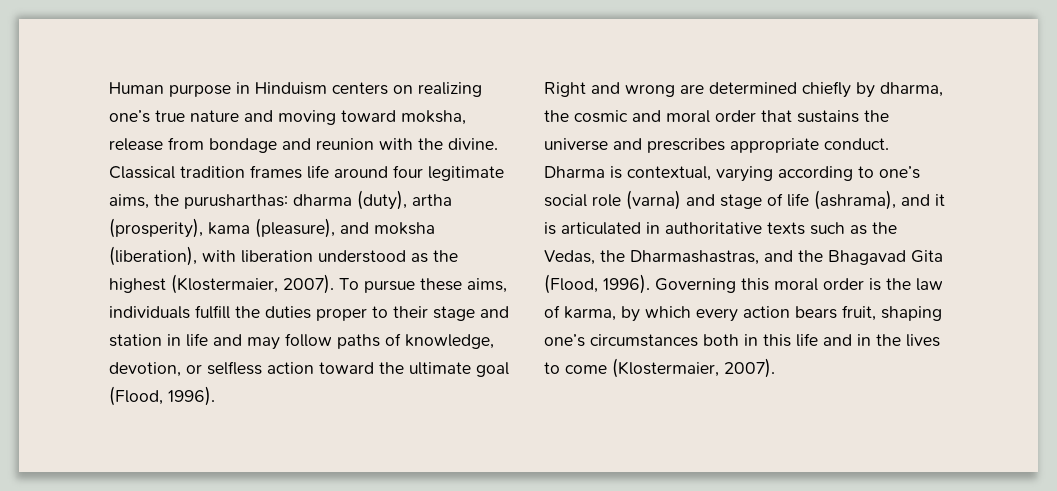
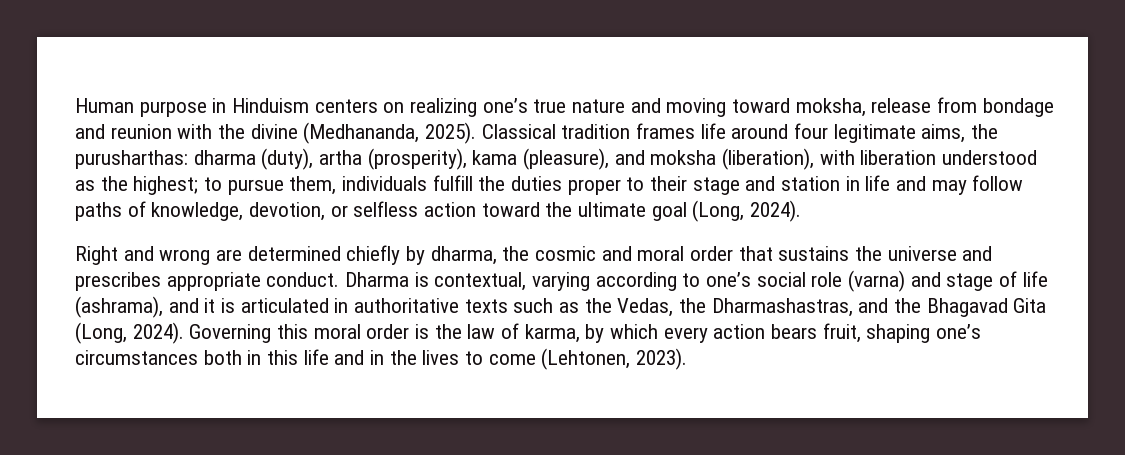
[448,138,498,150] divine. -> [250,122,477,144] divine (Medhananda, 2025).
[109,274,507,294] highest (Klostermaier, 2007). To pursue these aims, -> [133,176,337,195] highest; to pursue them,
[109,386,215,406] (Flood, 1996). -> [692,200,802,222] (Long, 2024).
[544,274,650,294] (Flood, 1996). -> [75,322,184,344] (Long, 2024).
[612,358,775,378] (Klostermaier, 2007). -> [541,348,688,370] (Lehtonen, 2023).

